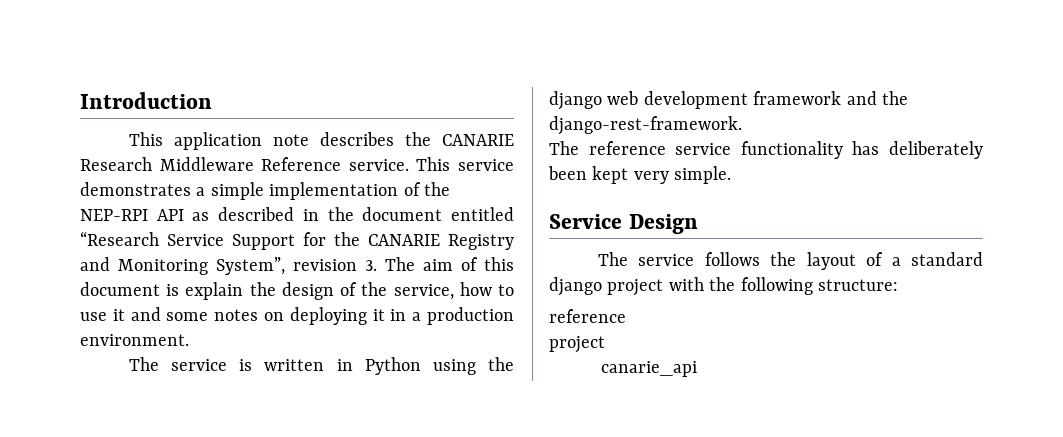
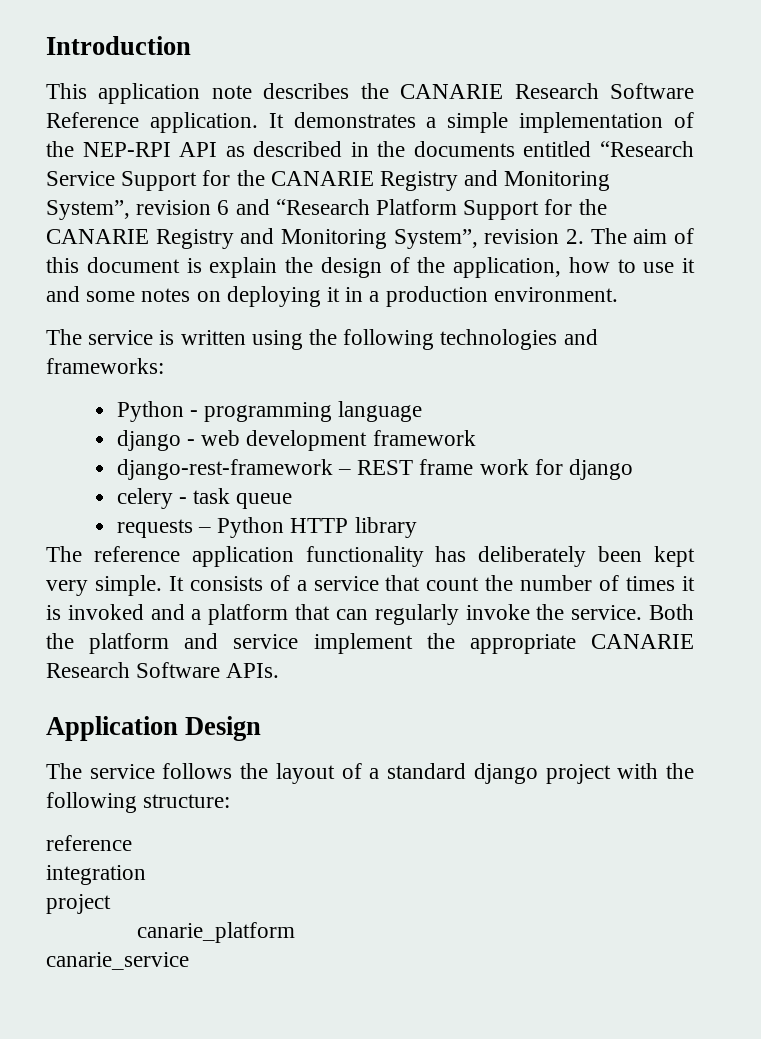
[159,157,514,171] Middleware Reference service. This service -> [610,83,694,99] [46,112,284,133] Software Reference application. It
[362,207,443,221] document -> [413,141,515,157] documents
[365,260,377,271] 3. -> [217,199,607,220] [46,228,584,249] 6 and “Research Platform Support for the CANARIE Registry and Monitoring System”, revision 2.
[393,284,454,300] service, -> [453,257,561,278] application,
[336,357,514,375] [549,91,908,110] [549,116,742,135] in Python using the django web development framework and the django-rest-framework. -> [251,329,598,350] [46,358,164,374] [116,401,423,422] [116,430,476,451] [116,459,633,480] [116,488,293,509] [116,517,417,538] using the following technologies and frameworks: // Python - programming language // django - web development framework // django-rest-framework – REST frame work for django // celery - task queue // requests – Python HTTP library
[675,143,732,155] service -> [191,546,294,567] application
[549,214,622,229] // Service -> [168,575,695,591] [46,604,694,625] [46,633,694,654] [46,662,280,678] [46,716,178,741] It consists of a service that count the number of times it is invoked and a platform that can regularly invoke the service. Both the platform and service implement the appropriate CANARIE Research Software APIs. // Application
(626, 316) none -> [46,865,146,885] // integration
[601,361,698,377] canarie_api -> [136,922,295,943] [46,952,189,970] canarie_platform // canarie_service

